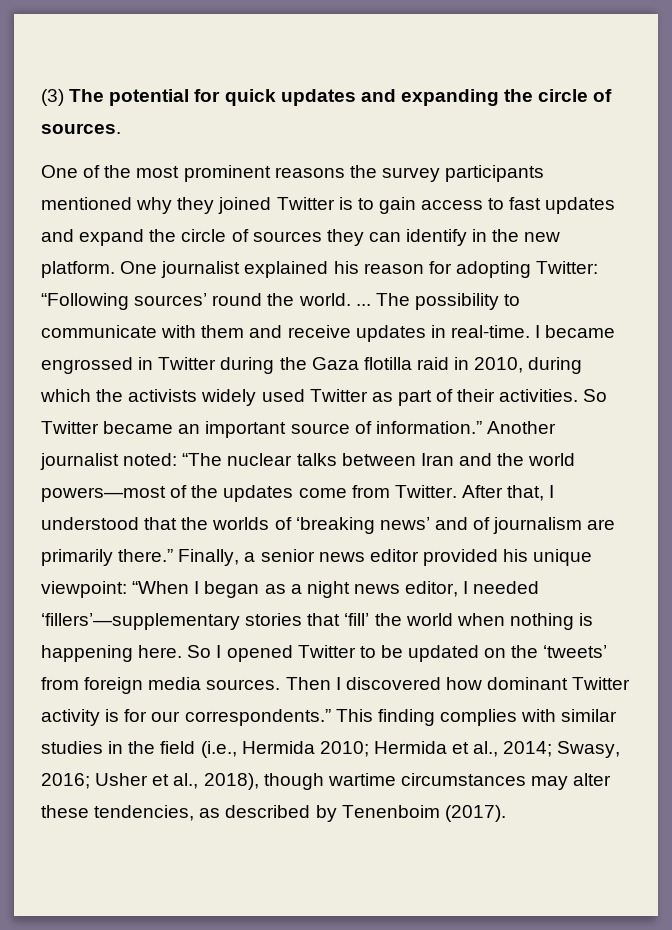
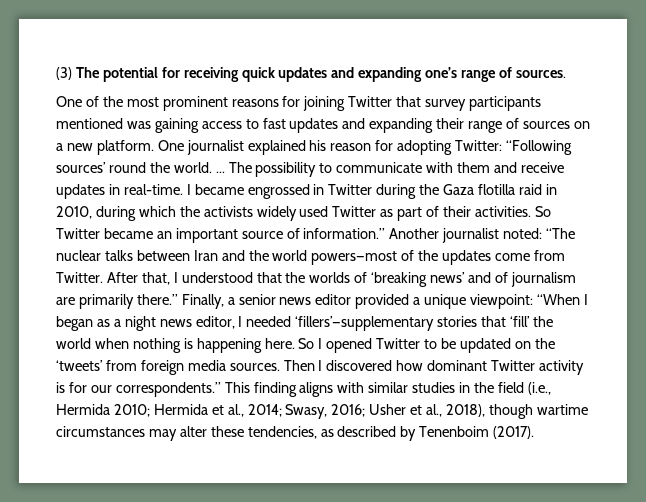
(221, 95) none -> [183,67,239,82] receiving
[504,89,589,102] the circle -> [425,67,497,82] one’s range
[349,165,545,182] [41,197,416,214] the survey participants mentioned why they joined Twitter is to gain -> [282,96,542,111] [56,118,199,133] for joining Twitter that survey participants mentioned was gaining
[79,229,520,246] expand the circle of sources they can identify in the -> [369,118,590,133] [56,143,63,151] expanding their range of sources on a
[503,549,529,562] his -> [413,297,421,305] a
[439,709,517,726] complies -> [299,382,334,397] aligns

